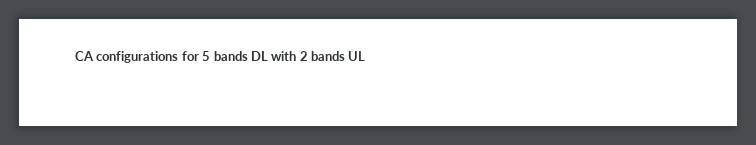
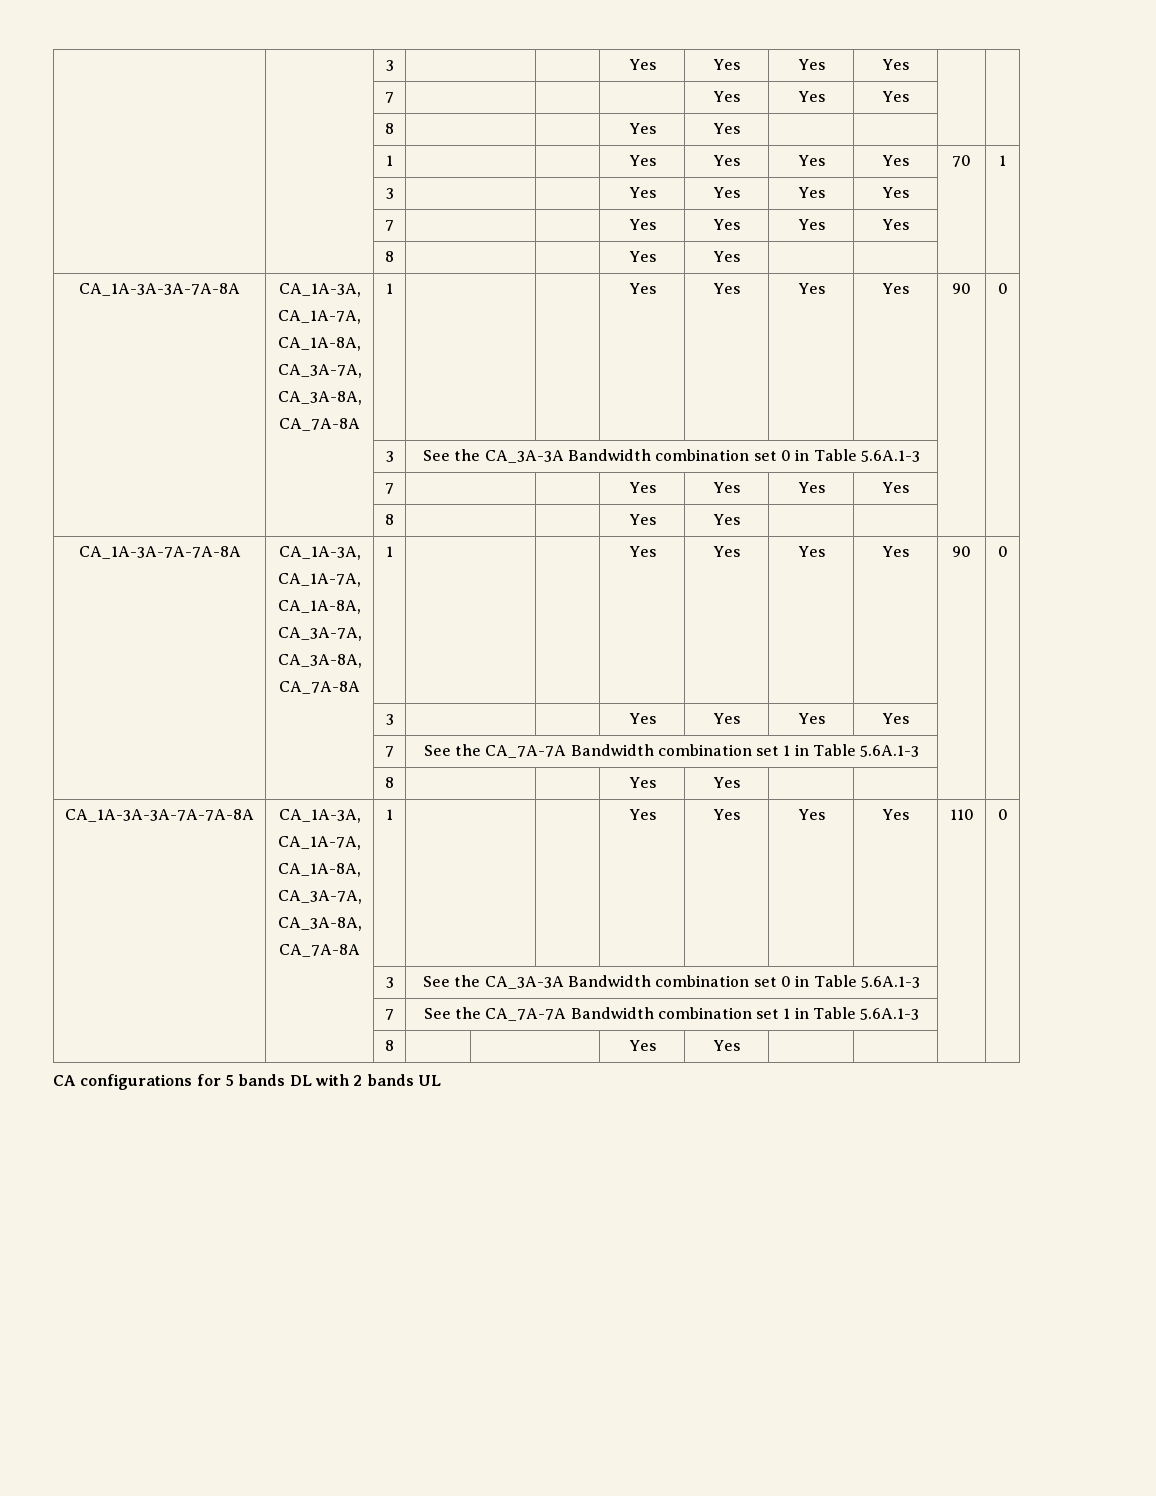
(75, 56) none -> [385,60,394,71] [628,59,656,70] [713,59,741,70] [797,59,825,70] [882,59,910,70] [385,92,394,103] [713,91,741,102] [797,91,825,102] [882,91,910,102] [385,123,394,134] [628,123,656,134] [713,123,741,134] [386,155,393,166] [628,155,656,166] [713,155,741,166] [797,155,825,166] [882,155,910,166] [952,155,971,167] [999,155,1006,166] [385,188,394,199] [628,187,656,198] [713,187,741,198] [797,187,825,198] [882,187,910,198] [385,220,394,231] [628,219,656,230] [713,219,741,230] [797,219,825,230] [882,219,910,230] [385,251,394,262] [628,251,656,262] [713,251,741,262] [79,283,240,296] [278,283,361,297] [278,310,361,324] [278,337,361,351] [277,364,362,378] [277,391,362,405] [279,418,360,431] [386,283,393,294] [628,283,656,294] [713,283,741,294] [797,283,825,294] [882,283,910,294] [952,283,971,294] [997,283,1008,294] [385,451,394,462] [423,449,920,463] [385,483,394,494] [628,482,656,493] [713,482,741,493] [797,482,825,493] [882,482,910,493] [385,514,394,525] [628,514,656,525] [713,514,741,525] [78,546,241,559] [278,546,361,560] [278,573,361,587] [278,600,361,614] [277,627,362,641] [277,654,362,668] [279,681,360,694] [386,546,393,557] [628,546,656,557] [713,546,741,557] [797,546,825,557] [882,546,910,557] [952,546,971,557] [997,546,1008,557] [385,714,394,725] [628,713,656,724] [713,713,741,724] [797,713,825,724] [882,713,910,724] [385,746,394,757] [423,744,920,758] [385,777,394,788] [628,777,656,788] [713,777,741,788] [65,809,254,822] [278,809,361,823] [278,836,361,850] [278,863,361,877] [277,890,362,904] [277,917,362,931] [279,944,360,957] [386,809,393,820] [628,809,656,820] [713,809,741,820] [797,809,825,820] [882,809,910,820] [949,809,974,820] [997,809,1008,820] [385,977,394,988] [423,975,920,989] [385,1009,394,1020] [423,1007,920,1021] [385,1040,394,1051] [628,1040,656,1051] [713,1040,741,1051] | | 3 | | | Yes | Yes | Yes | Yes | | // | | 7 | | | | Yes | Yes | Yes | | // | | 8 | | | Yes | Yes | | | | // | | 1 | | | Yes | Yes | Yes | Yes | 70 | 1 // | | 3 | | | Yes | Yes | Yes | Yes | | // | | 7 | | | Yes | Yes | Yes | Yes | | // | | 8 | | | Yes | Yes | | | | // CA_1A-3A-3A-7A-8A | CA_1A-3A, // CA_1A-7A, // CA_1A-8A, // CA_3A-7A, // CA_3A-8A, // CA_7A-8A | 1 | | | Yes | Yes | Yes | Yes | 90 | 0 // | | 3 | See the CA_3A-3A Bandwidth combination set 0 in Table 5.6A.1-3 | | // | | 7 | | | Yes | Yes | Yes | Yes | | // | | 8 | | | Yes | Yes | | | | // CA_1A-3A-7A-7A-8A | CA_1A-3A, // CA_1A-7A, // CA_1A-8A, // CA_3A-7A, // CA_3A-8A, // CA_7A-8A | 1 | | | Yes | Yes | Yes | Yes | 90 | 0 // | | 3 | | | Yes | Yes | Yes | Yes | | // | | 7 | See the CA_7A-7A Bandwidth combination set 1 in Table 5.6A.1-3 | | // | | 8 | | | Yes | Yes | | | | // CA_1A-3A-3A-7A-7A-8A | CA_1A-3A, // CA_1A-7A, // CA_1A-8A, // CA_3A-7A, // CA_3A-8A, // CA_7A-8A | 1 | | | Yes | Yes | Yes | Yes | 110 | 0 // | | 3 | See the CA_3A-3A Bandwidth combination set 0 in Table 5.6A.1-3 | | // | | 7 | See the CA_7A-7A Bandwidth combination set 1 in Table 5.6A.1-3 | | // | | 8 | | | Yes | Yes | | | | //

